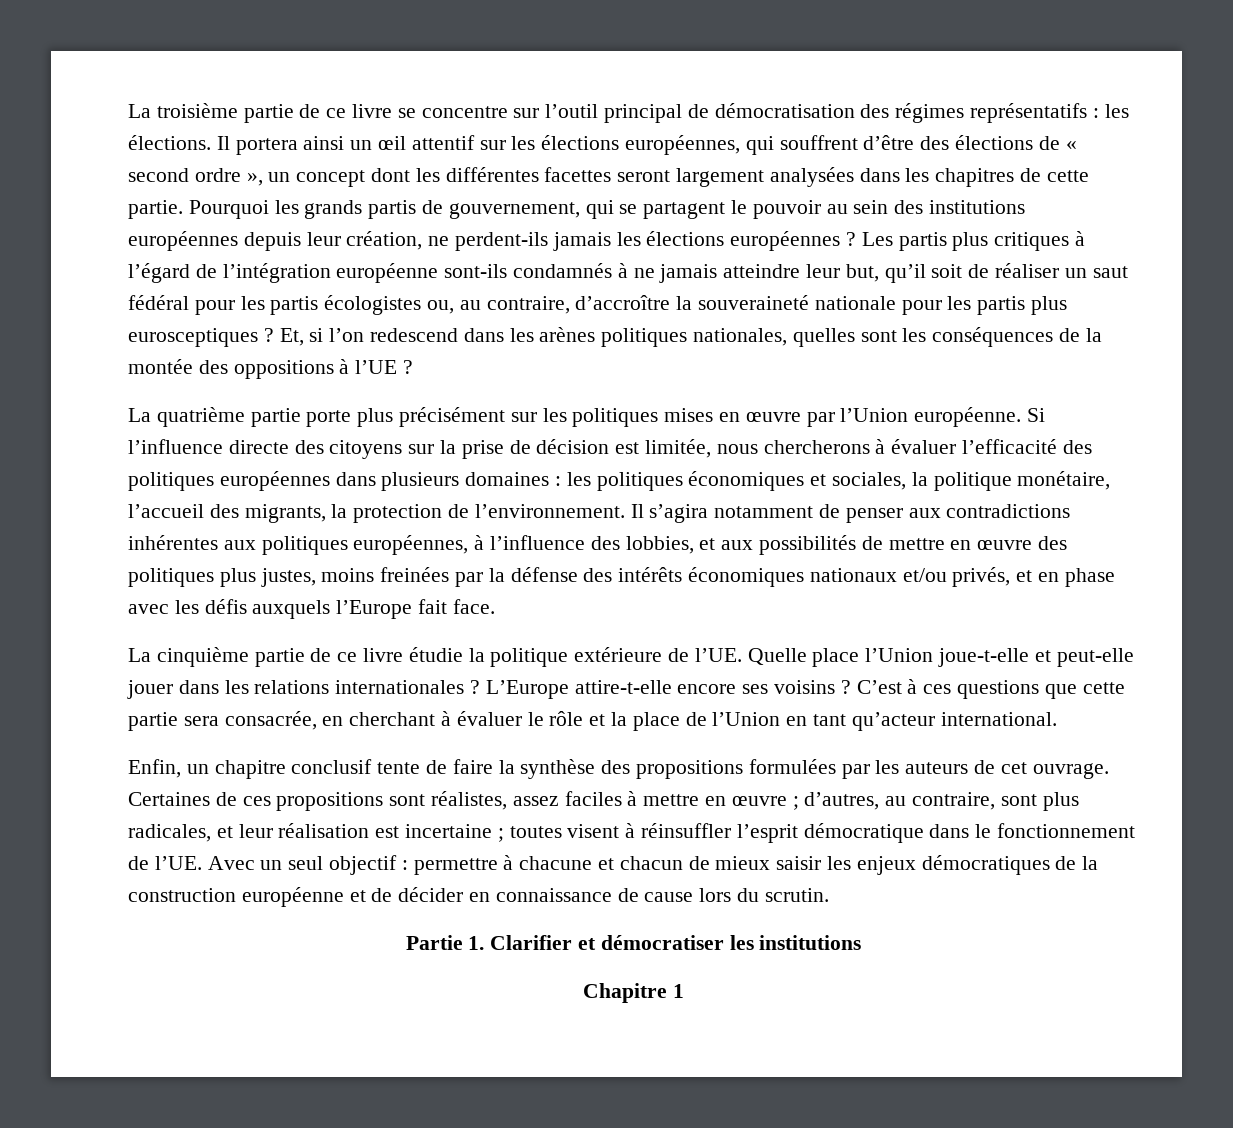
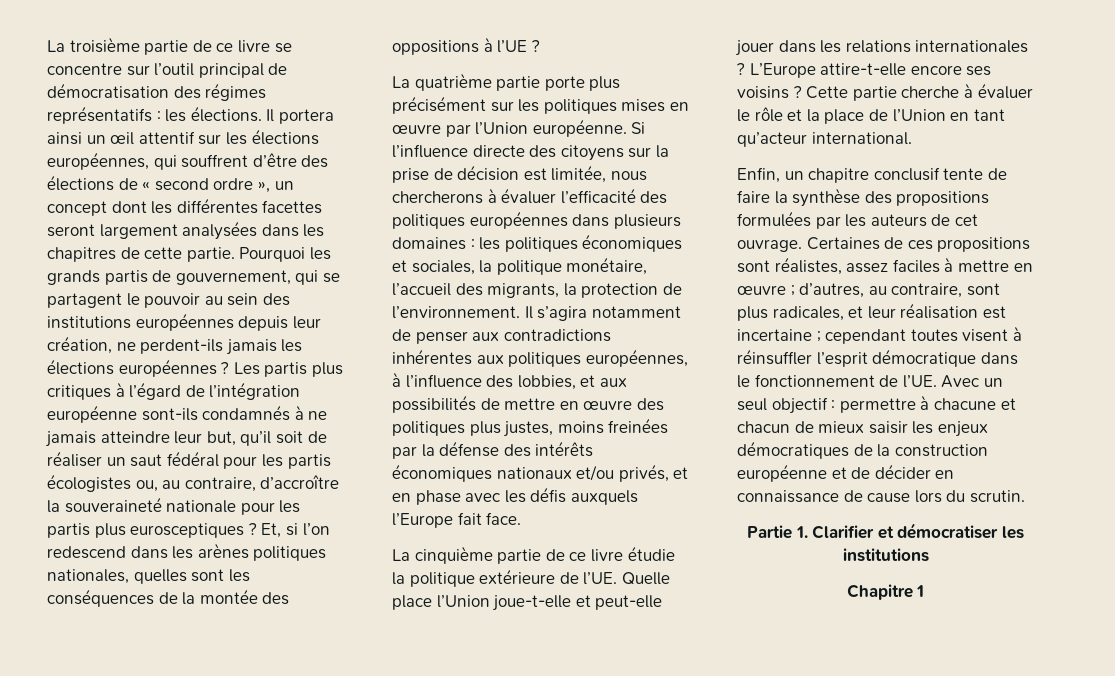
[856,679,1125,699] [128,711,436,731] C’est à ces questions que cette partie sera consacrée, en cherchant -> [806,86,960,101] Cette partie cherche
(504, 835) none -> [825,329,907,344] cependant

